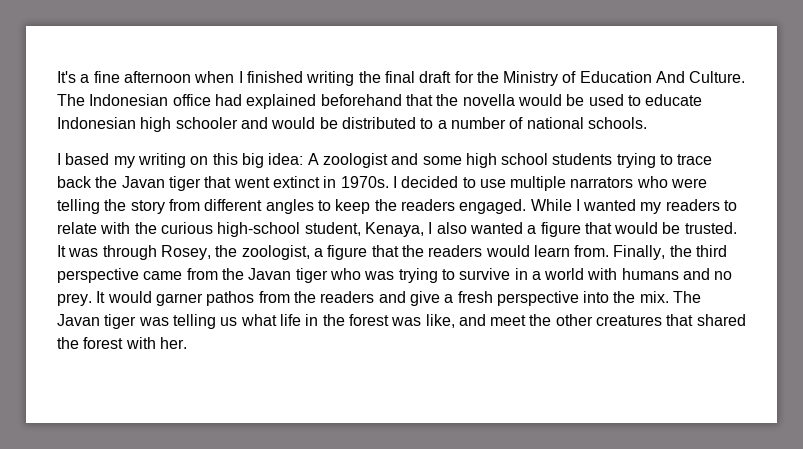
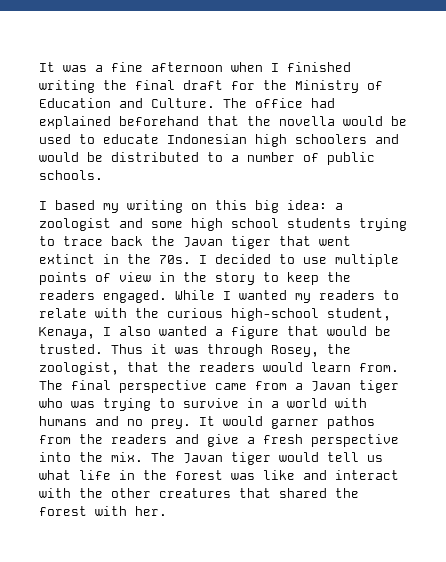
[57,71,76,83] It's -> [39,62,87,72] It was
[656,71,686,83] And -> [119,98,143,108] and
[89,94,169,106] Indonesian -> (247, 103) none
[175,117,238,129] schooler -> [295,134,367,144] schoolers
[526,117,584,129] national -> [327,152,375,165] public
[307,153,319,165] A -> [335,203,343,210] a
[340,176,389,188] 1970s. -> [127,254,191,264] the 70s.
[570,176,708,188] [57,199,314,214] narrators who were telling the story from different angles -> [39,272,255,285] points of view in the story
[57,245,66,257] It -> [111,344,167,354] Thus it
[313,245,368,260] a figure -> (119, 368) none
[613,245,728,260] Finally, the third -> [39,380,111,390] The final
[221,268,244,280] the -> [295,383,303,390] a
[138,314,216,329] was telling -> [279,452,359,462] would tell
[425,314,527,328] like, and meet -> [263,470,399,480] [39,488,71,498] like and interact with

